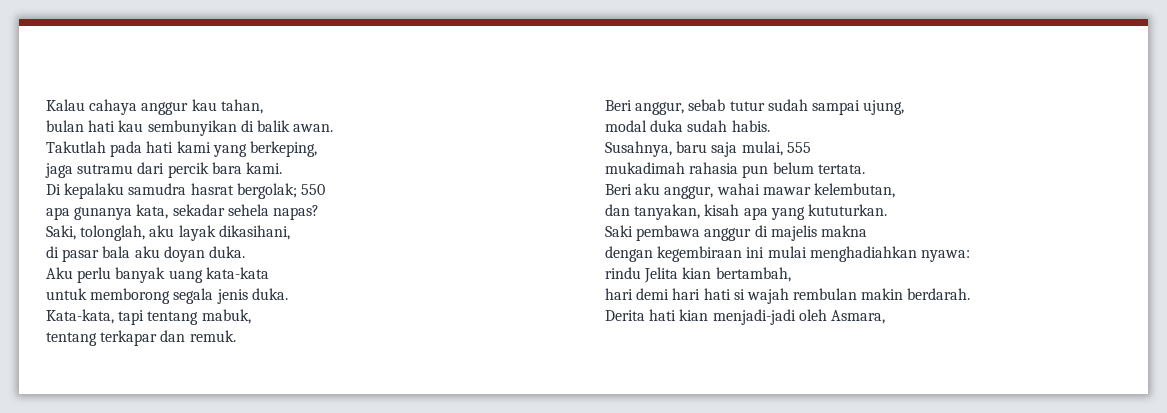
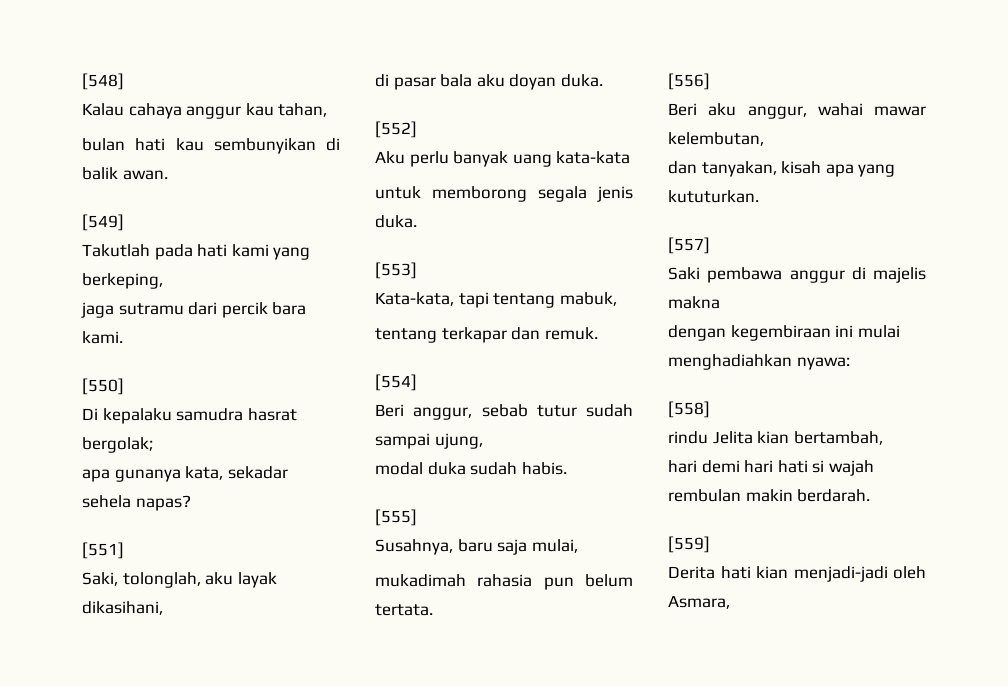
(46, 105) none -> [82,73,124,90] [548] //
(334, 128) none -> [82,214,124,231] // [549]
(282, 168) none -> [82,378,124,395] // [550]
[300,184,325,195] 550 -> (153, 445) none
(319, 212) none -> [82,542,124,559] // [551]
(245, 252) none -> [375,121,417,138] // [552]
(288, 294) none -> [375,262,417,279] // [553]
(236, 336) none -> [375,374,417,391] // [554]
(770, 126) none -> [375,509,417,526] // [555]
[786,142,811,153] 555 -> (578, 546) none
(865, 169) none -> [668,73,710,90] // [556]
(887, 210) none -> [668,237,710,254] // [557]
(970, 256) none -> [668,401,710,418] // [558]
(971, 294) none -> [668,536,710,553] // [559]

